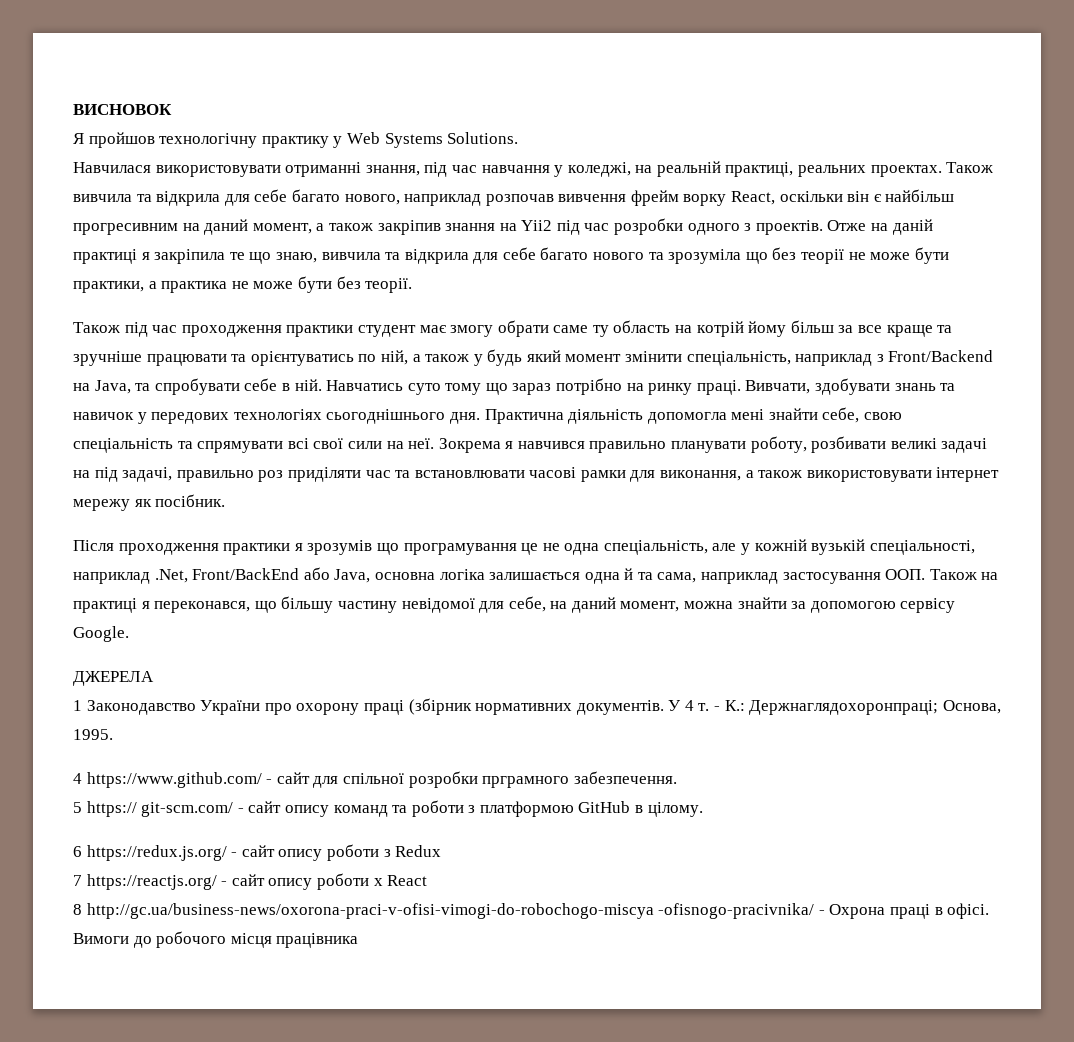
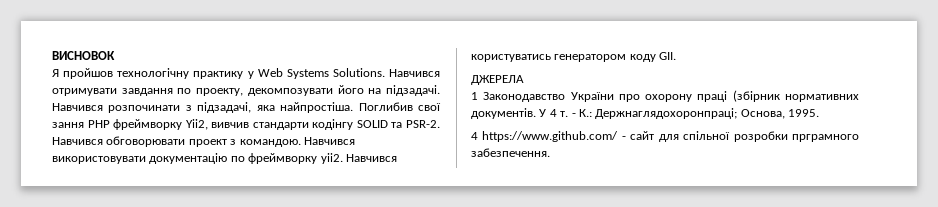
[73,161,994,177] [73,189,955,206] [73,218,933,235] [73,247,949,264] [73,276,413,293] [73,320,953,337] [73,349,994,366] [73,378,956,395] [73,407,903,424] [73,436,988,453] [73,467,1000,482] [73,494,226,511] [73,539,975,555] [73,567,999,584] [73,596,956,613] [73,626,129,642] // Навчилася використовувати отриманні знання, під час навчання у коледжі, на реальній практиці, реальних проектах. Також вивчила та відкрила для себе багато нового, наприклад розпочав вивчення фрейм ворку React, оскільки він є найбільш прогресивним на даний момент, а також закріпив знання на Yii2 під час розробки одного з проектів. Отже на даній практиці я закріпила те що знаю, вивчила та відкрила для себе багато нового та зрозуміла що без теорії не може бути практики, а практика не може бути без теорії. // Також під час проходження практики студент має змогу обрати саме ту область на котрій йому більш за все краще та зручніше працювати та орієнтуватись по ній, а також у будь який момент змінити спеціальність, наприклад з Front/Backend на Java, та спробувати себе в ній. Навчатись суто тому що зараз потрібно на ринку праці. Вивчати, здобувати знань та навичок у передових технологіях сьогоднішнього дня. Практична діяльність допомогла мені знайти себе, свою спеціальність та спрямувати всі свої сили на неї. Зокрема я навчився правильно планувати роботу, розбивати великі задачі на під задачі, правильно роз приділяти час та встановлювати часові рамки для виконання, а також використовувати інтернет мережу як посібник. // Після проходження практики я зрозумів що програмування це не одна спеціальність, але у кожній вузькій спеціальності, наприклад .Net, Front/BackEnd або Java, основна логіка залишається одна й та сама, наприклад застосування ООП. Також на практиці я переконався, що більшу частину невідомої для себе, на даний момент, можна знайти за допомогою сервісу Google. -> [389,69,440,77] [52,85,441,96] [52,102,441,113] [52,119,440,130] [52,136,355,147] [52,153,397,164] [471,52,677,62] Навчився отримувати завдання по проекту, декомпозувати його на підзадачі. Навчився розпочинати з підзадачі, яка найпростіша. Поглибив свої зання PHP фреймворку Yii2, вивчив стандарти кодінгу SOLID та PSR-2. Навчився обговорювати проект з командою. Навчився використовувати документацію по фреймворку yii2. Навчився користуватись генератором коду GII.
[73,800,703,817] [73,844,442,861] [73,873,428,890] [73,903,990,919] [73,931,359,948] // 5 https:// git-scm.com/ - сайт опису команд та роботи з платформою GitHub в цілому. // 6 https://redux.js.org/ - сайт опису роботи з Redux // 7 https://reactjs.org/ - сайт опису роботи х React // 8 http://gc.ua/business-news/oxorona-praci-v-ofisi-vimogi-do-robochogo-miscya -ofisnogo-pracivnika/ - Охрона праці в офісі. Вимоги до робочого місця працівника -> (550, 152) none

